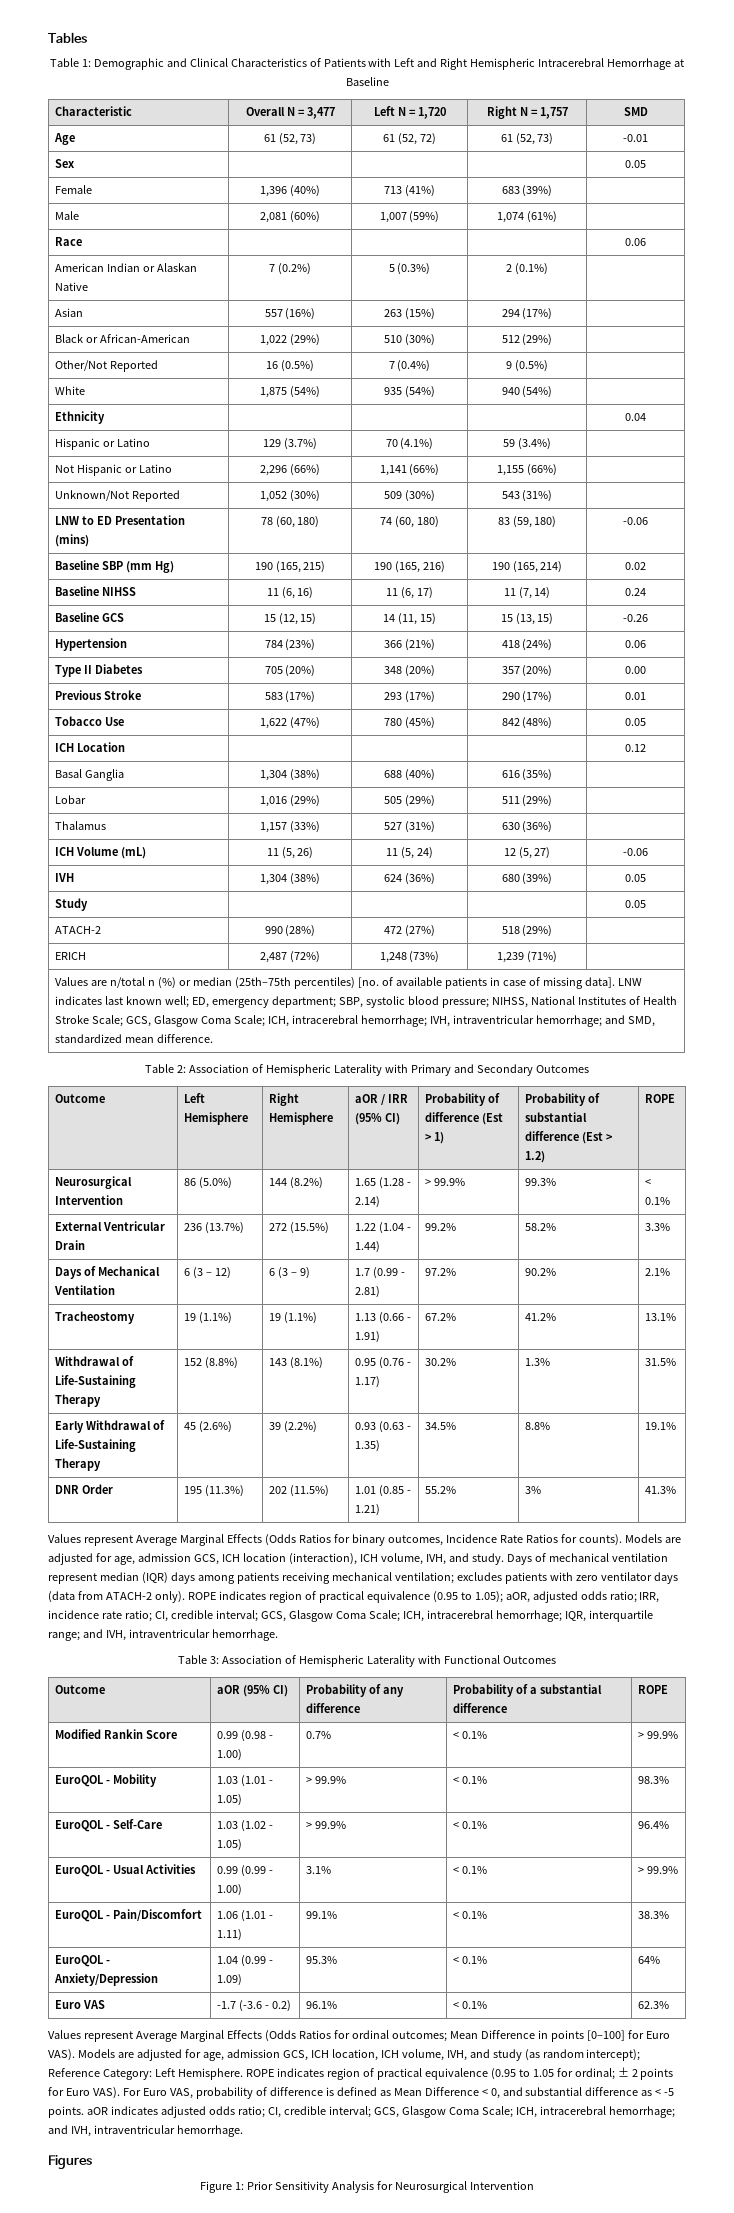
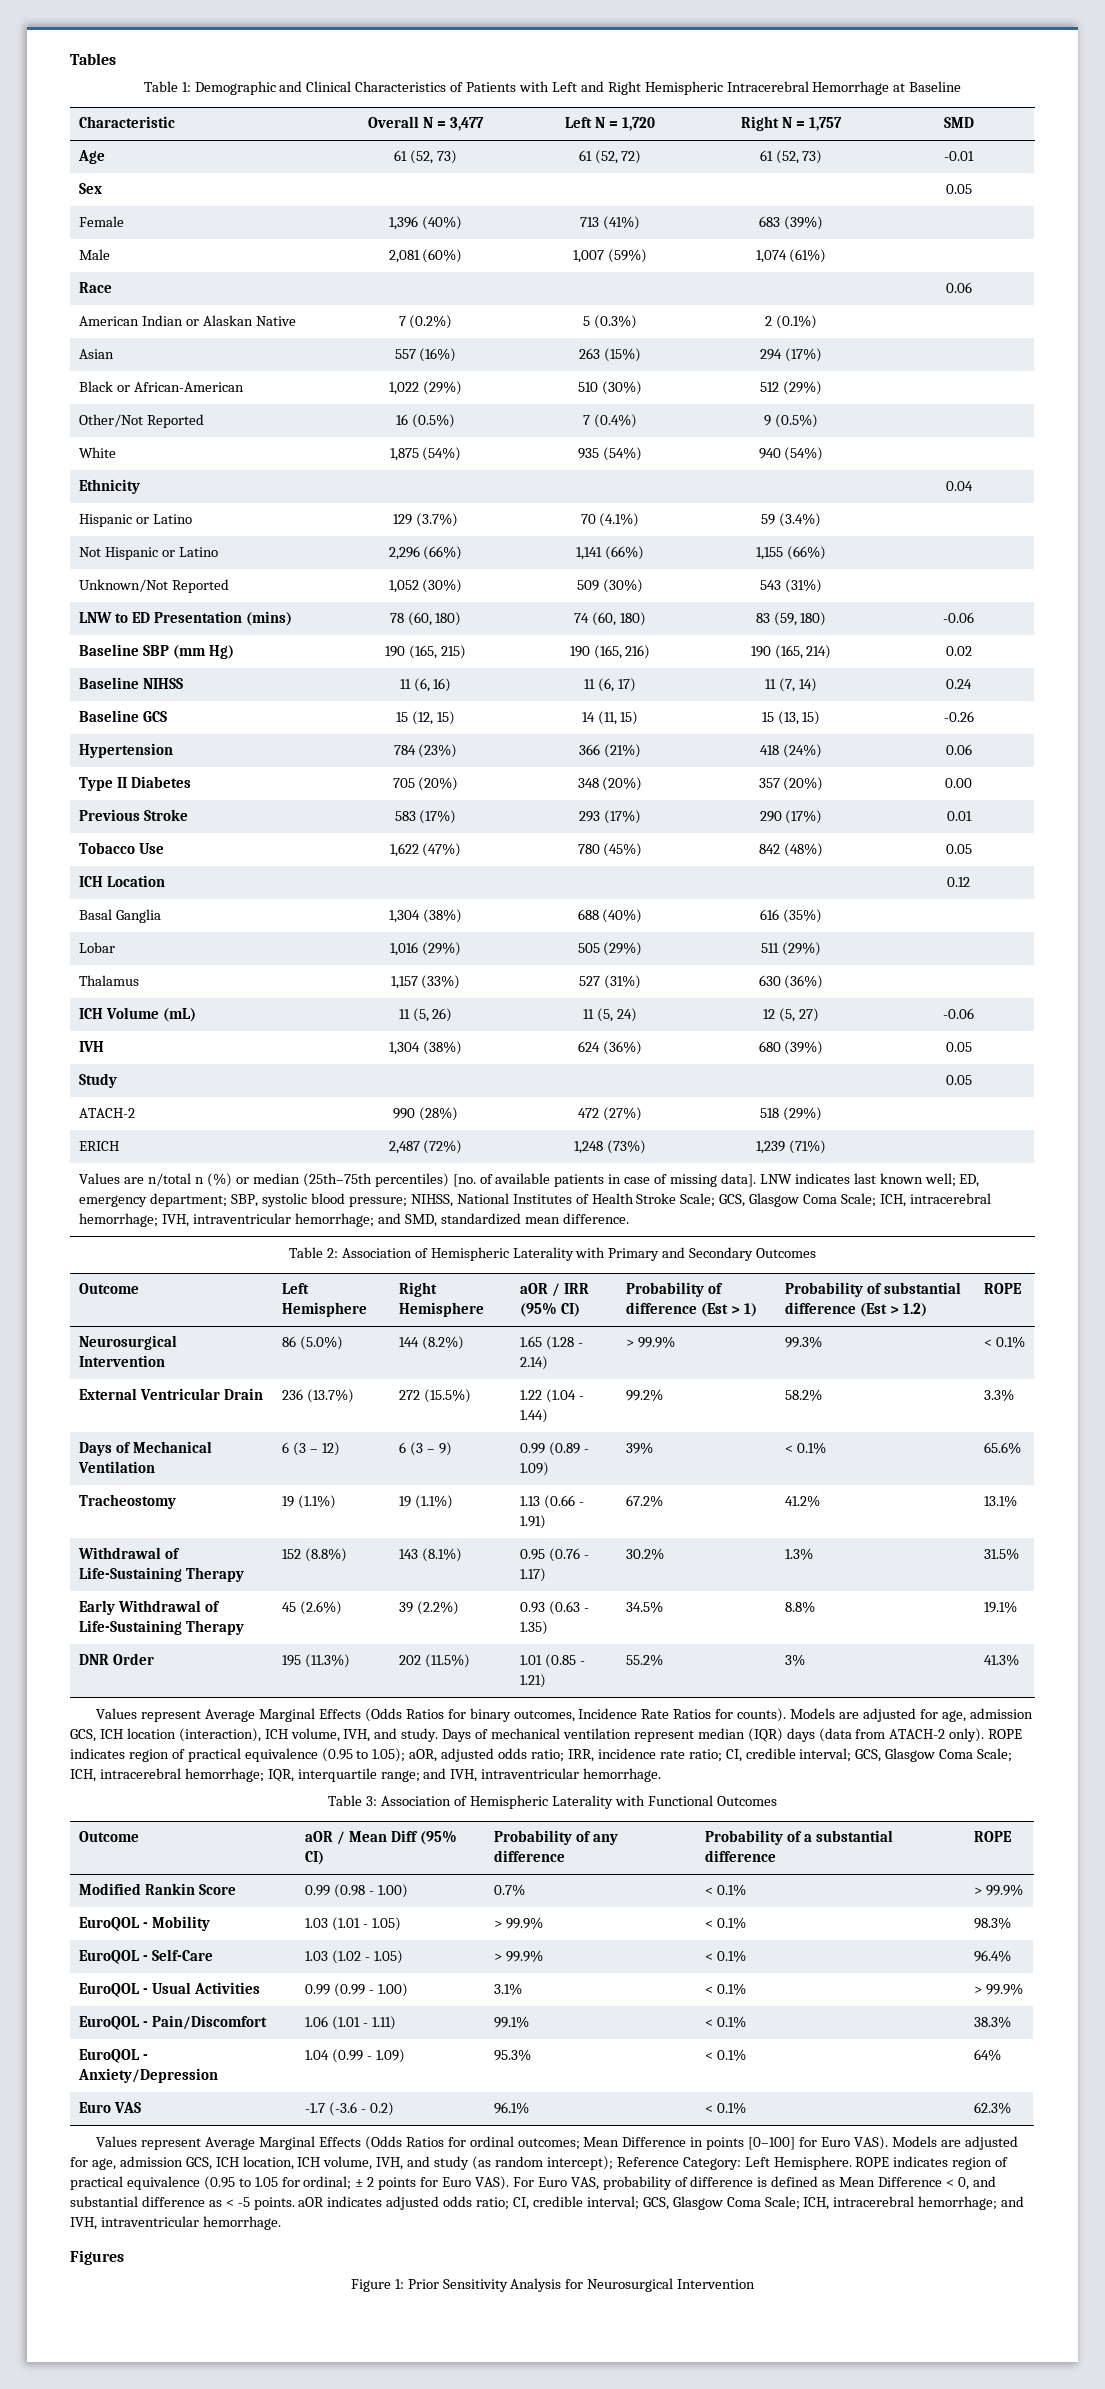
[355,1267,406,1279] [355,1286,381,1298] [425,1268,457,1276] [525,1268,557,1276] [645,1268,671,1276] 1.7 (0.99 - 2.81) | 97.2% | 90.2% | 2.1% -> [520,1442,590,1456] [520,1462,550,1476] [626,1442,654,1454] [785,1442,827,1454] [984,1442,1022,1454] 0.99 (0.89 - 1.09) | 39% | < 0.1% | 65.6%
[197,1572,678,1584] among patients receiving mechanical ventilation; excludes patients with zero ventilator days -> (815, 1735) none
(241, 1689) none -> [337,1830,419,1845] / Mean Diff

